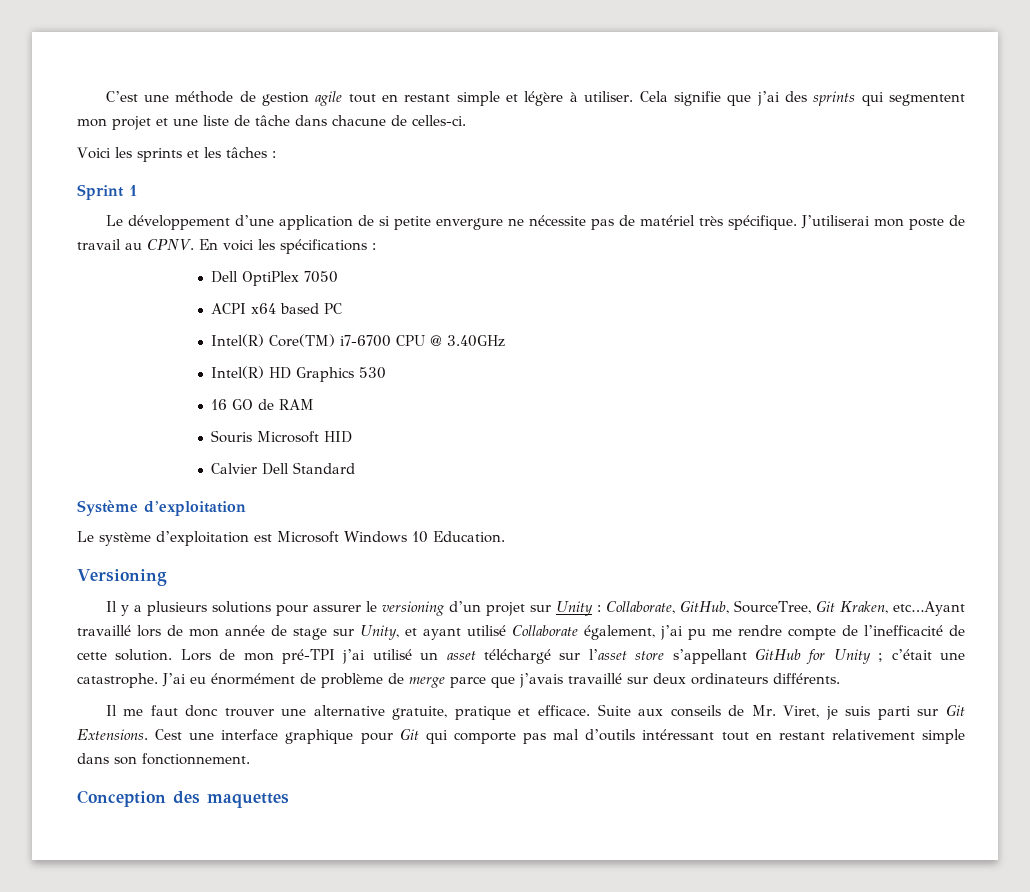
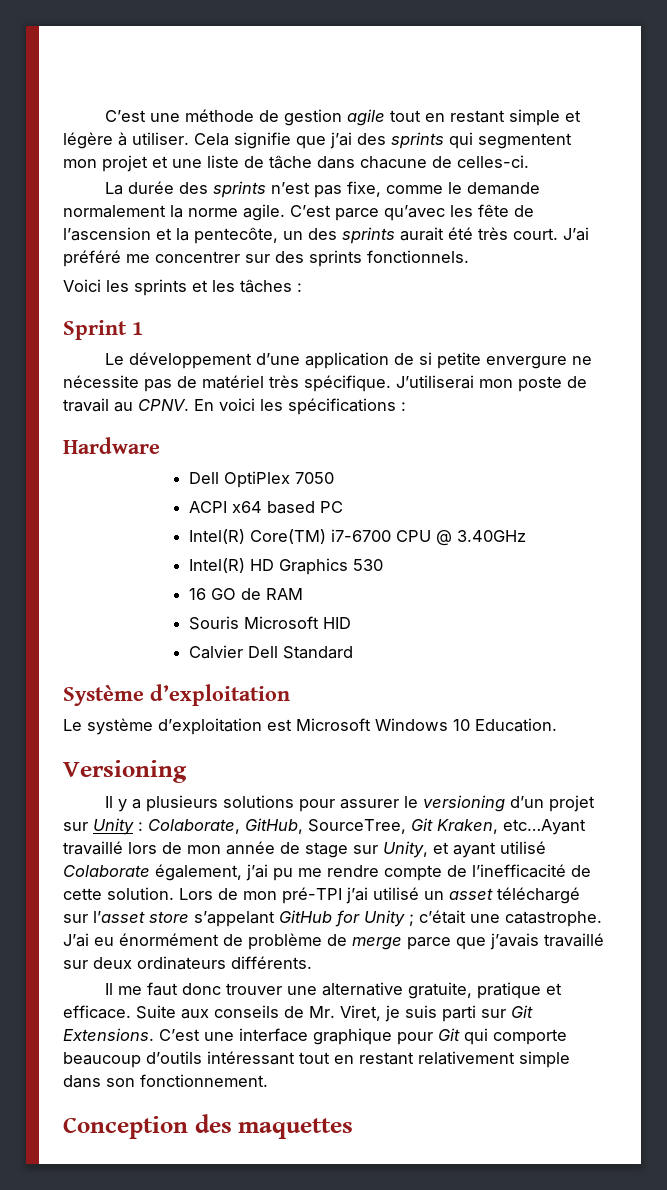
(466, 120) none -> [104,181,540,198] [63,204,534,221] [63,227,589,244] [63,250,469,267] // La durée des sprints n’est pas fixe, comme le demande normalement la norme agile. C’est parce qu’avec les fête de l’ascension et la pentecôte, un des sprints aurait été très court. J’ai préféré me concentrer sur des sprints fonctionnels.
(376, 246) none -> [63,437,160,454] // Hardware
[605,601,675,614] Collaborate, -> [148,819,240,834] Colaborate,
[512,625,578,636] Collaborate -> [63,865,150,877] Colaborate
[672,649,747,664] s’appellant -> [194,911,275,927] s’appelant
[155,729,183,740] Cest -> [159,1029,200,1041] C’est
[523,729,580,744] pas mal -> [63,1052,141,1068] beaucoup

